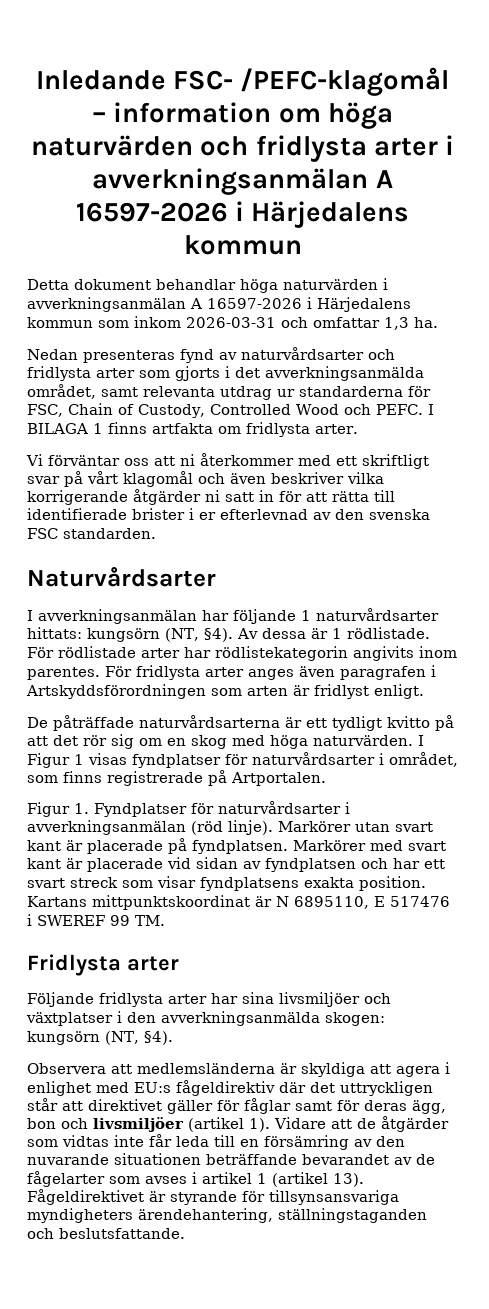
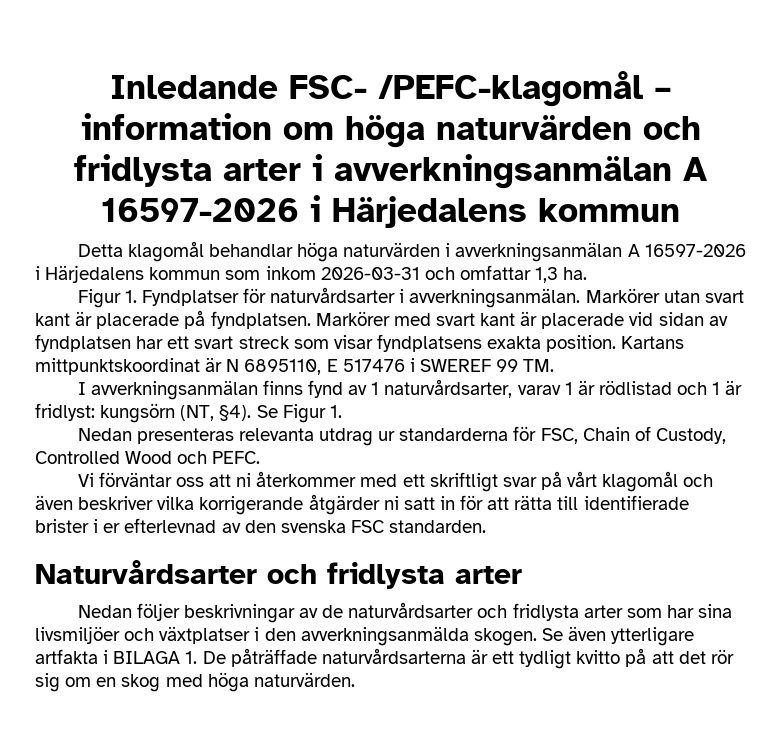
[74,279,151,290] dokument -> [127,241,204,262] klagomål
[27,347,395,363] [27,366,424,381] [27,384,138,399] Nedan presenteras fynd av naturvårdsarter och fridlysta arter som gjorts i det avverkningsanmälda området, samt -> [77,287,744,308] [35,310,728,329] [35,334,685,352] [35,357,555,375] [77,379,743,400] [35,403,342,423] [77,428,234,444] Figur 1. Fyndplatser för naturvårdsarter i avverkningsanmälan. Markörer utan svart kant är placerade på fyndplatsen. Markörer med svart kant är placerade vid sidan av fyndplatsen har ett svart streck som visar fyndplatsens exakta position. Kartans mittpunktskoordinat är N 6895110, E 517476 i SWEREF 99 TM. // I avverkningsanmälan finns fynd av 1 naturvårdsarter, varav 1 är rödlistad och 1 är fridlyst: kungsörn (NT, §4). Se Figur 1. // Nedan presenteras
[427,404,434,415] [27,422,358,437] I BILAGA 1 finns artfakta om fridlysta arter. -> (261, 457) none
[27,608,439,624] [27,627,430,642] [27,646,457,661] [27,665,436,680] [26,684,424,699] // I avverkningsanmälan har följande 1 naturvårdsarter hittats: kungsörn (NT, §4). Av dessa är 1 rödlistade. För rödlistade arter har rödlistekategorin angivits inom parentes. För fridlysta arter anges även paragrafen i Artskyddsförordningen som arten är fridlyst enligt. // -> [267,562,522,589] [77,602,733,623] [35,626,695,646] [35,649,198,664] och fridlysta arter // Nedan följer beskrivningar av de naturvårdsarter och fridlysta arter som har sina livsmiljöer och växtplatser i den avverkningsanmälda skogen. Se även ytterligare artfakta i BILAGA 1.
[418,735,424,746] [27,752,458,768] [27,770,326,786] [27,801,350,817] [27,820,433,835] [27,838,446,854] [27,857,445,872] [27,876,426,891] [27,895,450,910] [27,914,165,926] [27,954,179,976] [27,992,391,1007] [26,1011,385,1026] [27,1031,173,1045] [27,1062,450,1077] [27,1080,433,1096] [27,1098,446,1114] [27,1116,449,1132] [27,1134,405,1150] [27,1153,435,1165] [27,1171,364,1187] [27,1189,399,1205] [27,1208,427,1223] [27,1228,185,1239] I Figur 1 visas fyndplatser för naturvårdsarter i området, som finns registrerade på Artportalen. // Figur 1. Fyndplatser för naturvårdsarter i avverkningsanmälan (röd linje). Markörer utan svart kant är placerade på fyndplatsen. Markörer med svart kant är placerade vid sidan av fyndplatsen och har ett svart streck som visar fyndplatsens exakta position. Kartans mittpunktskoordinat är N 6895110, E 517476 i SWEREF 99 TM. // Fridlysta arter // Följande fridlysta arter har sina livsmiljöer och växtplatser i den avverkningsanmälda skogen: kungsörn (NT, §4). // Observera att medlemsländerna är skyldiga att agera i enlighet med EU:s fågeldirektiv där det uttryckligen står att direktivet gäller för fåglar samt för deras ägg, bon och livsmiljöer (artikel 1). Vidare att de åtgärder som vidtas inte får leda till en försämring av den nuvarande situationen beträffande bevarandet av de fågelarter som avses i artikel 1 (artikel 13). Fågeldirektivet är styrande för tillsynsansvariga myndigheters ärendehantering, ställningstaganden och beslutsfattande. -> (355, 679) none

